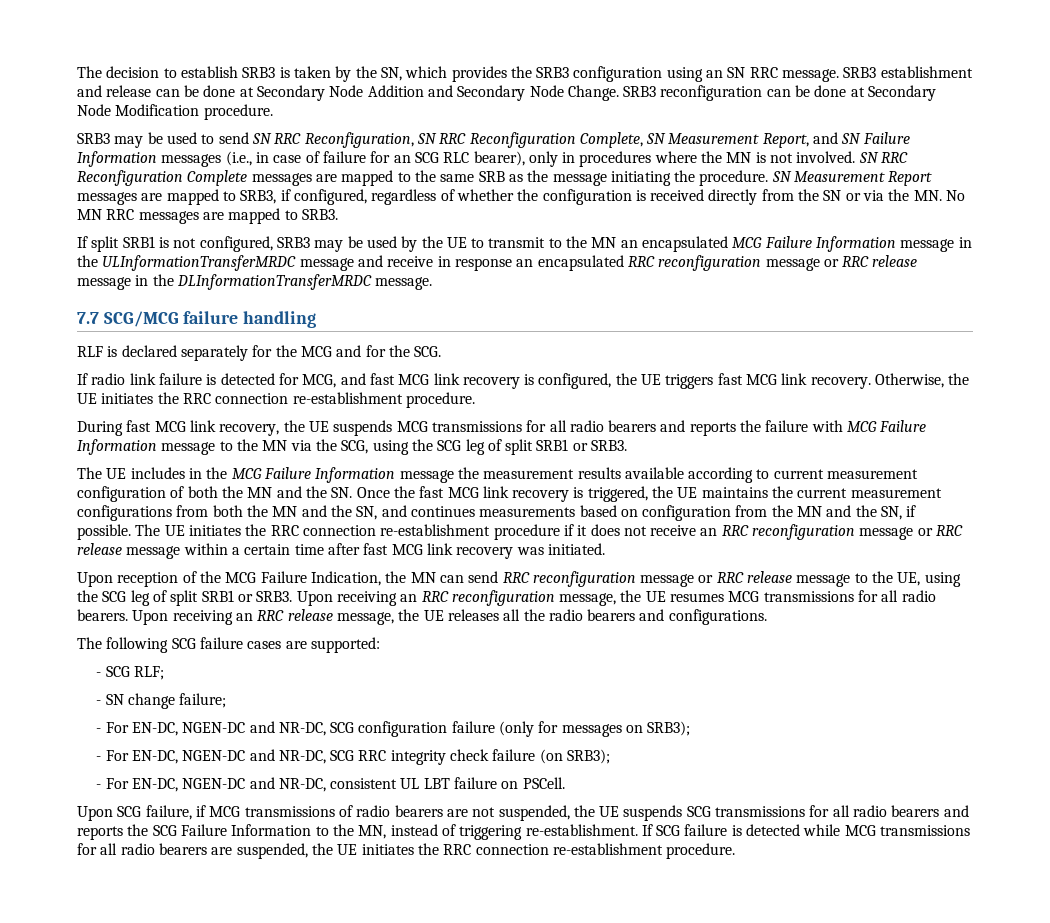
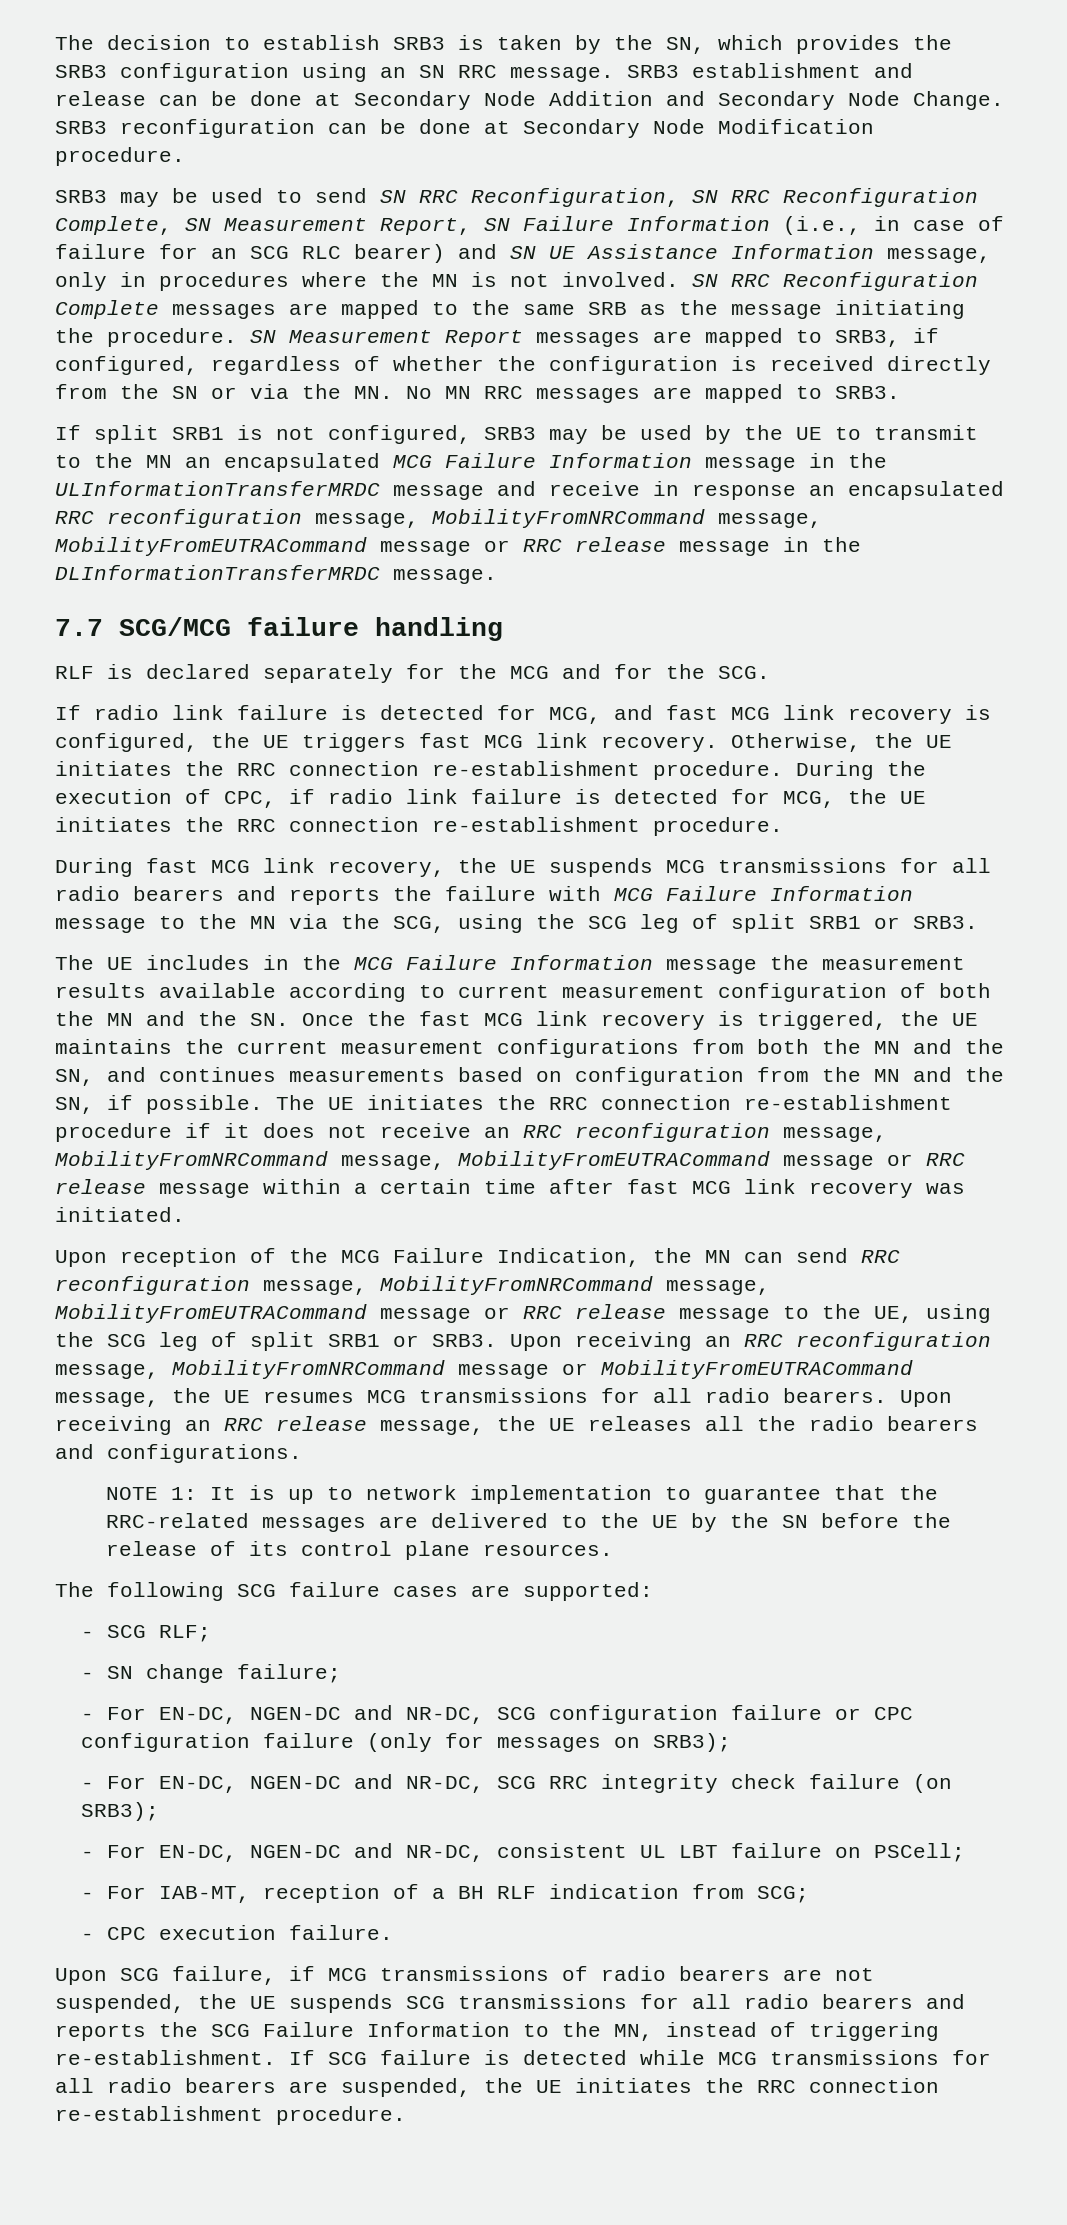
[813,132,839,144] and -> (471, 226) none
[161,154,222,167] messages -> (770, 223) none
[473,151,525,166] bearer), -> [354,244,991,263] bearer) and SN UE Assistance Information message,
(762, 263) none -> [315,509,822,528] [55,537,367,556] message, MobilityFromNRCommand message, MobilityFromEUTRACommand
(475, 400) none -> [796,761,926,780] [55,789,926,808] [55,817,783,836] During the execution of CPC, if radio link failure is detected for MCG, the UE initiates the RRC connection re-establishment procedure.
(856, 532) none -> [783,1127,887,1142] [55,1151,770,1170] message, MobilityFromNRCommand message, MobilityFromEUTRACommand
(636, 579) none -> [263,1276,770,1295] [55,1304,367,1323] message, MobilityFromNRCommand message, MobilityFromEUTRACommand
(617, 599) none -> [172,1360,913,1379] [55,1392,159,1407] MobilityFromNRCommand message or MobilityFromEUTRACommand message,
(767, 617) none -> [106,1485,939,1504] [106,1513,952,1532] [106,1541,614,1560] // NOTE 1: It is up to network implementation to guarantee that the RRC-related messages are delivered to the UE by the SN before the release of its control plane resources.
(495, 727) none -> [834,1707,913,1720] [80,1733,354,1752] or CPC configuration failure
[522,777,565,789] PSCell. -> [873,1843,965,1862] [80,1884,809,1903] [80,1925,393,1940] PSCell; // - For IAB-MT, reception of a BH RLF indication from SCG; // - CPC execution failure.

